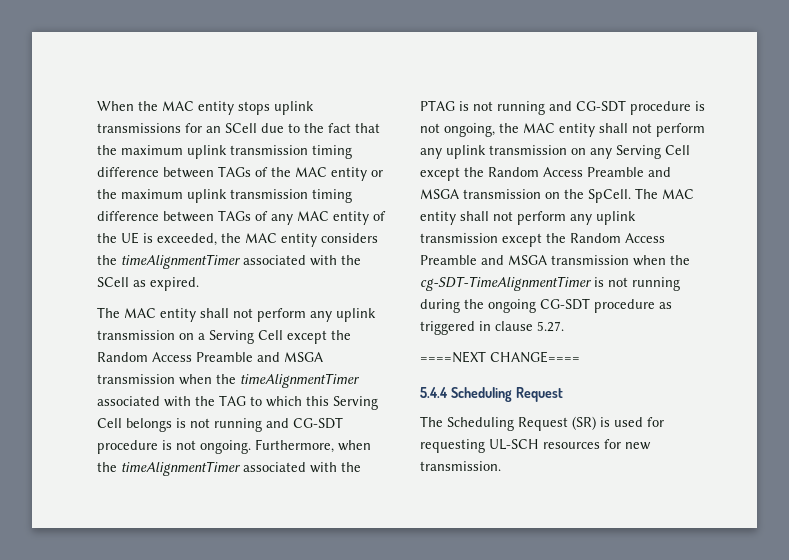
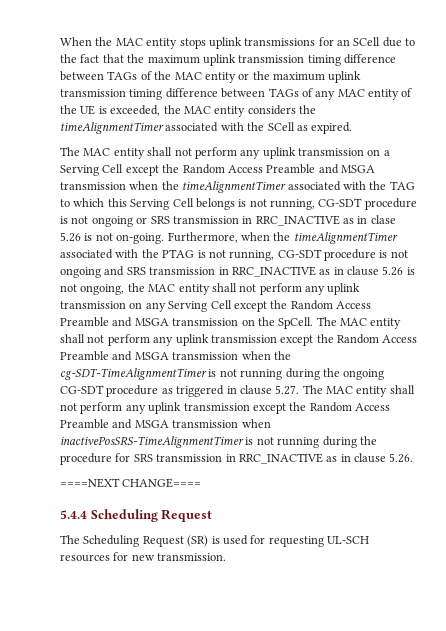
[214,417,343,432] [97,440,251,454] running and CG-SDT procedure is not ongoing. -> [270,198,417,210] [60,215,396,227] [60,232,165,244] running, CG-SDT procedure is not ongoing or SRS transmission in RRC_INACTIVE as in clase 5.26 is not on-going.
[497,100,705,115] [420,123,440,133] running and CG-SDT procedure is not -> [229,249,408,261] [60,266,415,278] [60,284,77,292] running, CG-SDT procedure is not ongoing and SRS transmission in RRC_INACTIVE as in clause 5.26 is not
(564, 326) none -> [302,385,415,397] [60,402,390,414] [60,419,271,429] [60,436,377,448] [60,453,414,465] The MAC entity shall not perform any uplink transmission except the Random Access Preamble and MSGA transmission when inactivePosSRS-TimeAlignmentTimer is not running during the procedure for SRS transmission in RRC_INACTIVE as in clause 5.26.

